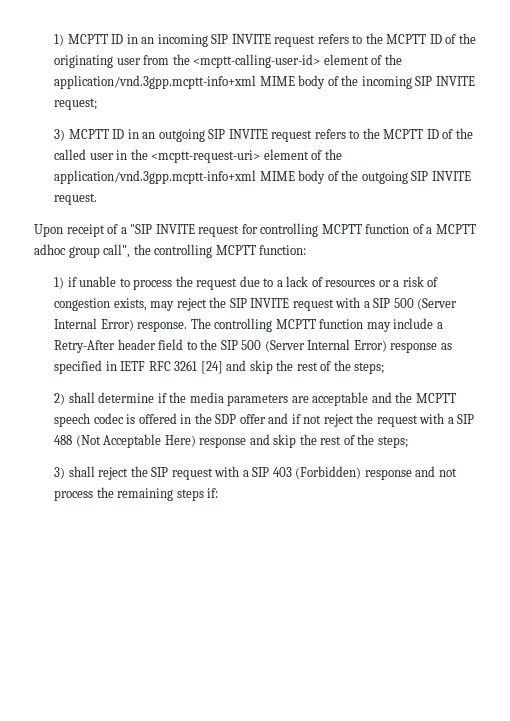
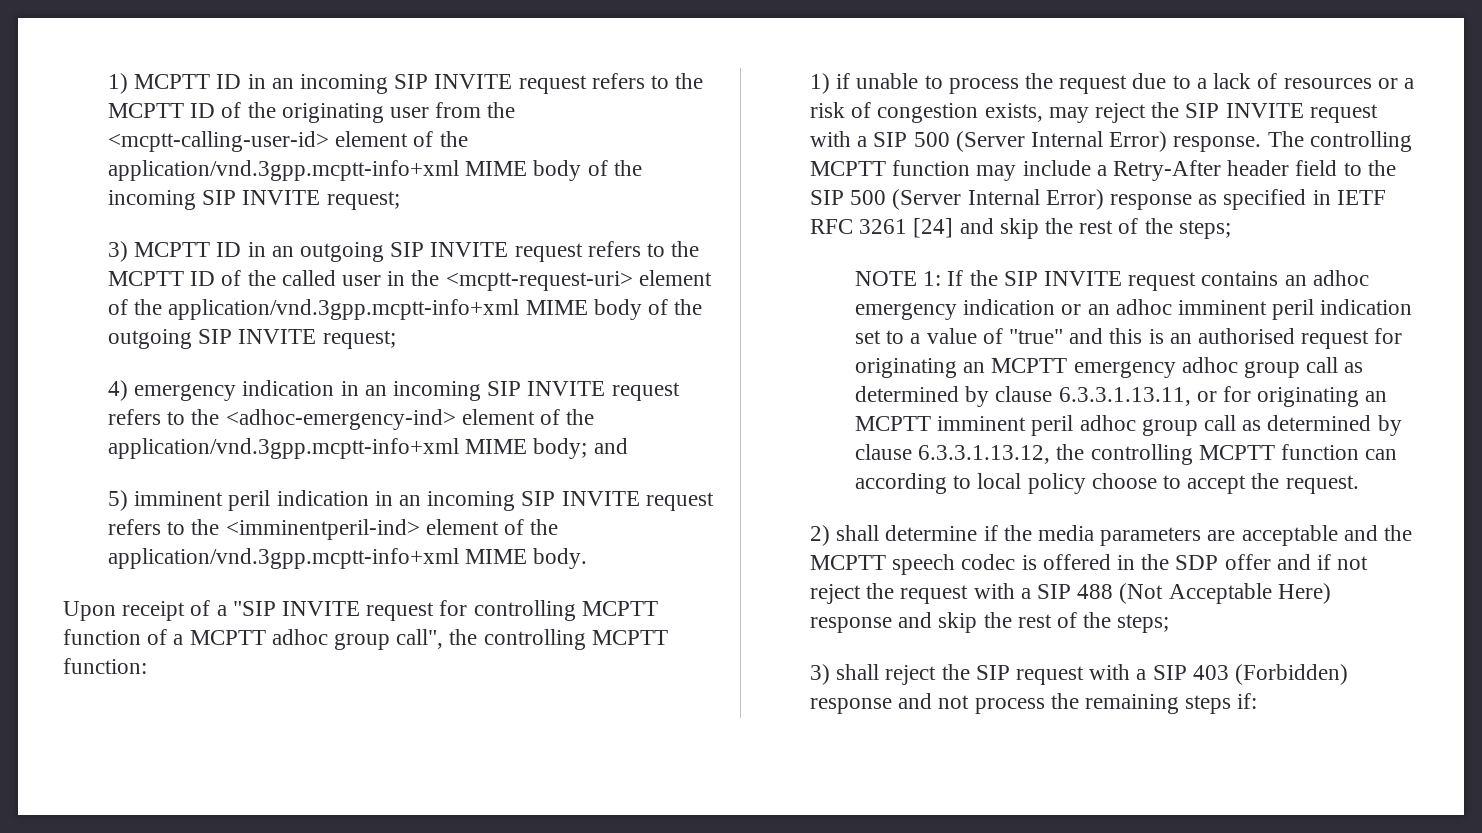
[54,193,98,205] request. -> [322,330,396,349] [107,380,680,401] [107,409,595,430] [107,438,628,459] [107,490,714,511] [107,519,559,540] [107,548,588,569] request; // 4) emergency indication in an incoming SIP INVITE request refers to the <adhoc-emergency-ind> element of the application/vnd.3gpp.mcptt-info+xml MIME body; and // 5) imminent peril indication in an incoming SIP INVITE request refers to the <imminentperil-ind> element of the application/vnd.3gpp.mcptt-info+xml MIME body.
(385, 368) none -> [854,270,1369,291] [854,299,1413,320] [854,328,1403,349] [854,357,1364,378] [854,386,1388,407] [854,415,1402,436] [854,444,1398,465] [854,473,1359,494] // NOTE 1: If the SIP INVITE request contains an adhoc emergency indication or an adhoc imminent peril indication set to a value of "true" and this is an authorised request for originating an MCPTT emergency adhoc group call as determined by clause 6.3.3.1.13.11, or for originating an MCPTT imminent peril adhoc group call as determined by clause 6.3.3.1.13.12, the controlling MCPTT function can according to local policy choose to accept the request.

